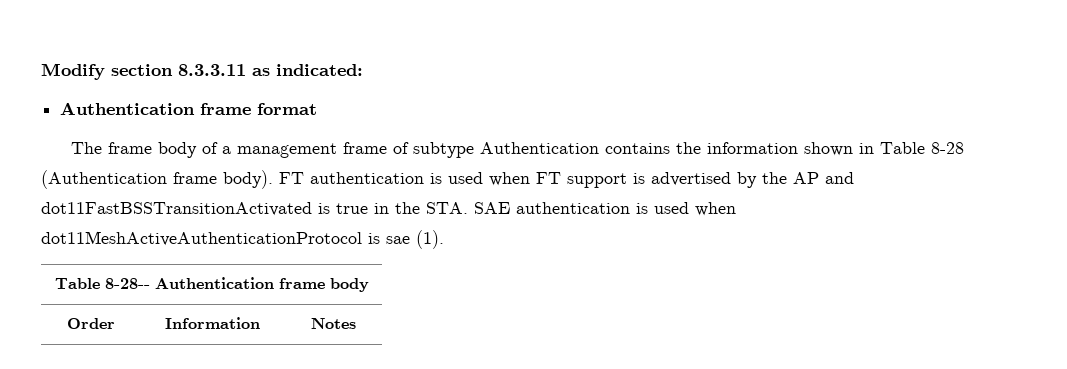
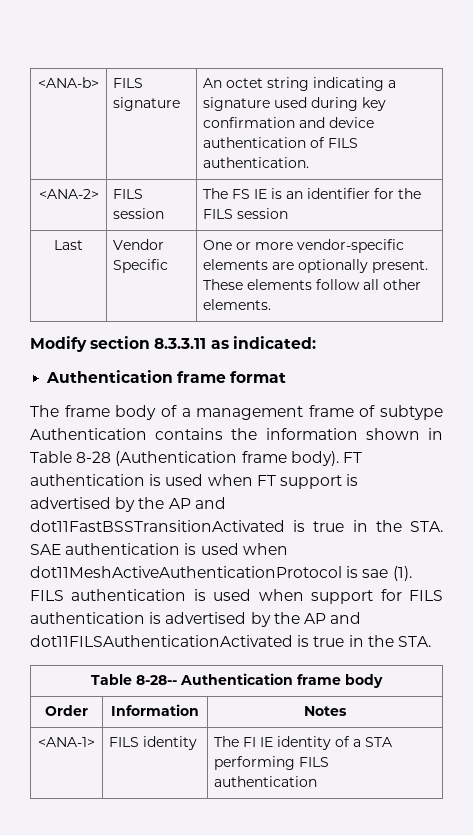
(41, 71) none -> [38,77,99,88] [113,78,144,88] [113,97,181,111] [203,77,397,91] [203,97,387,111] [203,117,375,128] [203,137,359,148] [203,157,310,168] [38,189,99,199] [113,189,144,199] [113,208,165,219] [203,188,422,199] [203,208,289,219] [54,240,83,250] [113,239,165,250] [113,259,169,273] [203,239,405,253] [203,259,429,273] [203,279,422,290] [203,299,272,310] <ANA-b> | FILS signature | An octet string indicating a signature used during key confirmation and device authentication of FILS authentication. // <ANA-2> | FILS session | The FS IE is an identifier for the FILS session // Last | Vendor Specific | One or more vendor-specific elements are optionally present. These elements follow all other elements. //
(444, 239) none -> [30,589,443,604] [30,612,362,627] [30,635,431,647] FILS authentication is used when support for FILS authentication is advertised by the AP and dot11FILSAuthenticationActivated is true in the STA.
(357, 323) none -> [38,737,95,747] [109,736,198,750] [214,736,393,750] [214,756,330,770] [214,776,318,787] // <ANA-1> | FILS identity | The FI IE identity of a STA performing FILS authentication

